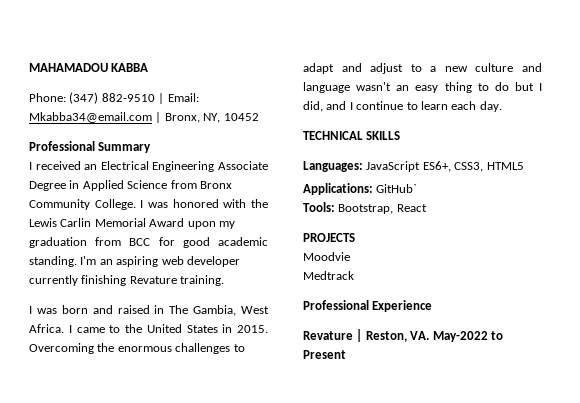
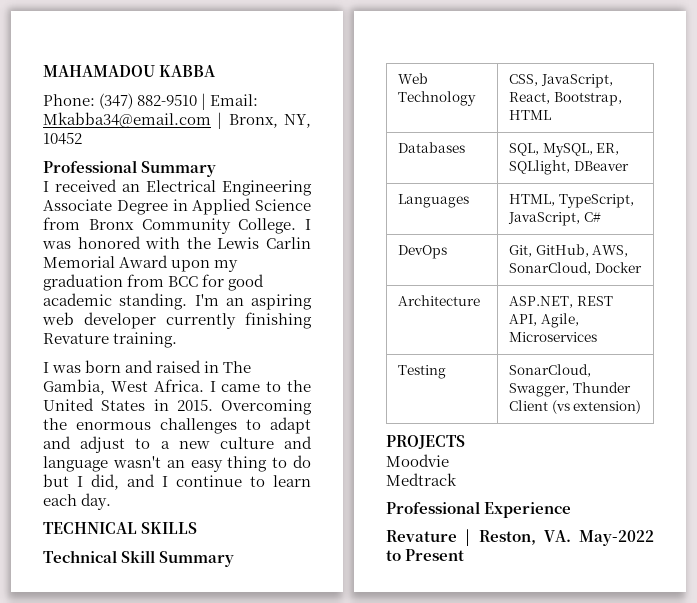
[303,161,524,172] [303,183,418,195] [303,202,427,214] Languages: JavaScript ES6+, CSS3, HTML5 // Applications: GitHub` // Tools: Bootstrap, React -> [43,550,235,567] [397,73,428,84] [397,91,476,106] [508,74,613,88] [508,92,622,106] [508,110,551,120] [397,142,465,153] [508,143,620,157] [508,160,629,175] [397,194,469,208] [508,194,634,208] [507,212,601,226] [397,245,447,259] [508,244,629,257] [508,262,642,275] [397,295,480,306] [508,296,613,308] [508,313,579,328] [508,332,597,342] [397,365,446,379] [508,364,591,377] [508,382,631,397] [508,400,642,414] Technical Skill Summary // Web Technology | CSS, JavaScript, React, Bootstrap, HTML // Databases | SQL, MySQL, ER, SQLlight, DBeaver // Languages | HTML, TypeScript, JavaScript, C# // DevOps | Git, GitHub, AWS, SonarCloud, Docker // Architecture | ASP.NET, REST API, Agile, Microservices // Testing | SonarCloud, Swagger, Thunder Client (vs extension)

